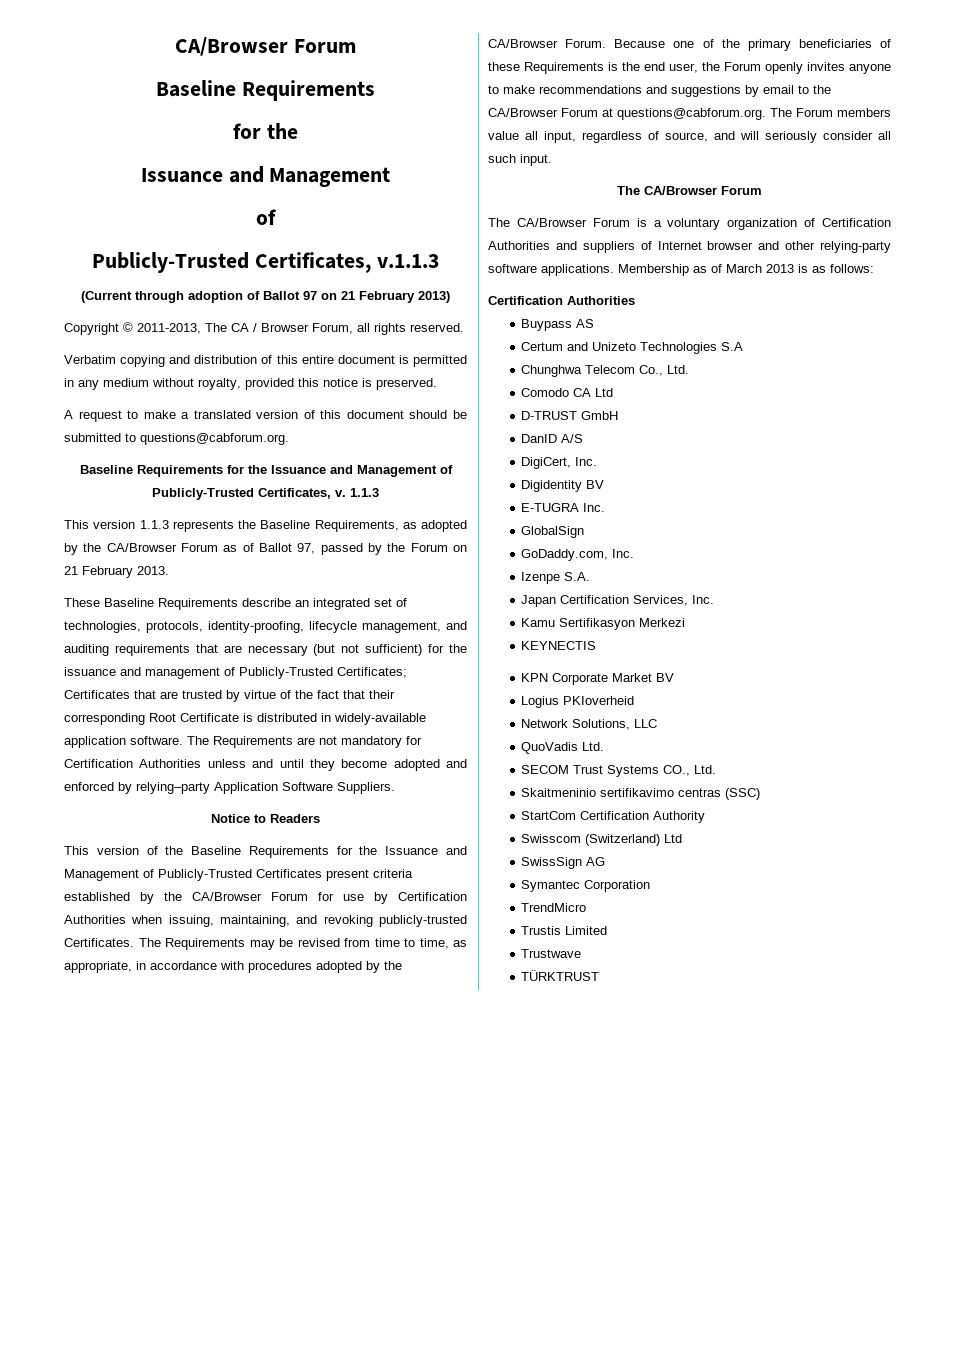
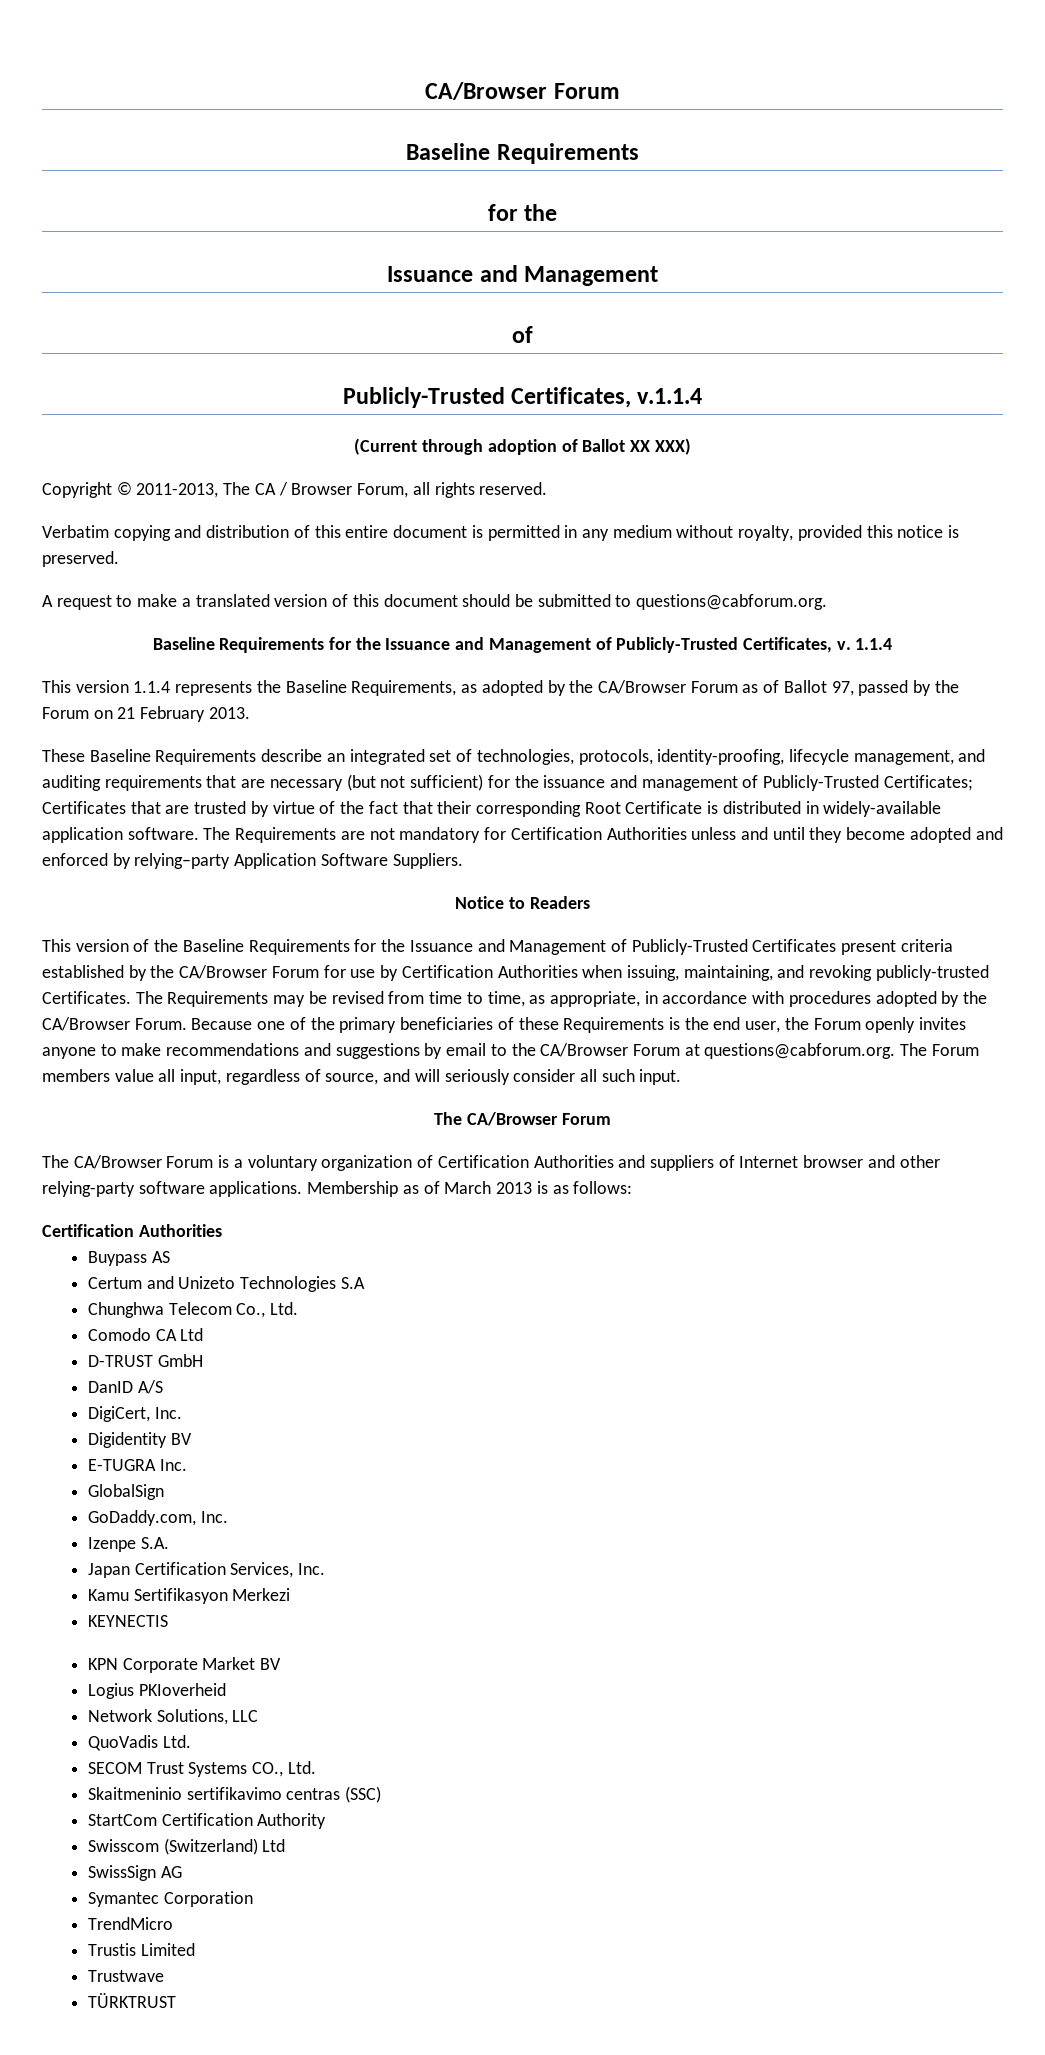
[376,254,439,268] v.1.1.3 -> [637,388,703,404] v.1.1.4
[303,291,450,303] 97 on 21 February 2013) -> [629,438,691,455] XX XXX)
[350,488,379,497] [64,520,169,529] 1.1.3 // This version 1.1.3 -> [855,638,893,650] [42,680,171,693] 1.1.4 // This version 1.1.4

